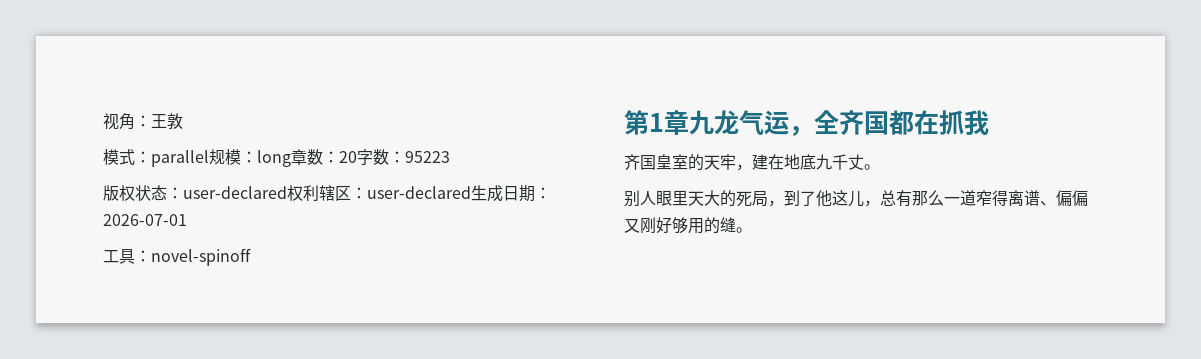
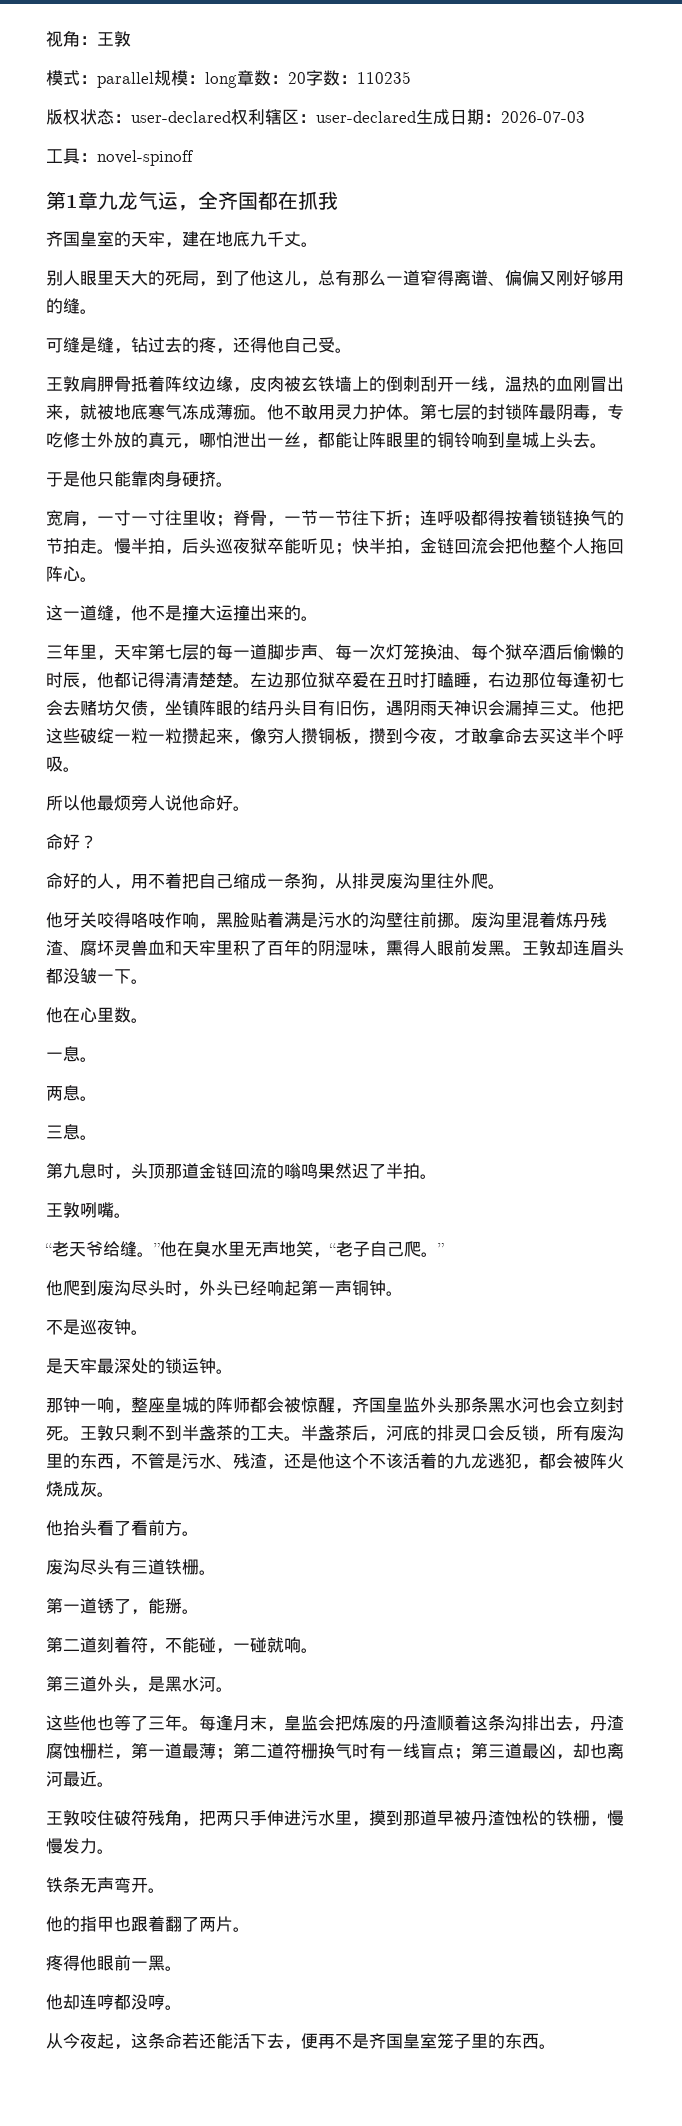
[405,151,450,163] 95223 -> [357,71,411,84] 110235
[103,214,187,226] 2026-07-01 -> [501,111,585,123] 2026-07-03
(752, 230) none -> [46,337,352,354] [46,376,624,393] [46,404,624,421] [46,432,607,449] [46,471,233,487] [46,510,624,527] [46,538,624,555] [46,566,97,582] [46,605,318,622] [46,643,624,661] [46,672,624,689] [46,700,624,717] [46,728,624,745] [46,756,80,772] [46,795,250,811] [46,834,97,850] [46,873,505,890] [46,912,607,929] [46,939,624,957] [46,968,148,984] [46,1007,148,1023] [46,1046,97,1062] [46,1085,97,1101] [46,1124,97,1140] [46,1163,437,1180] [46,1202,131,1218] [45,1241,444,1258] [46,1280,403,1297] [46,1319,148,1335] [46,1358,233,1374] [46,1397,624,1414] [46,1424,624,1442] [46,1453,624,1470] [46,1481,114,1497] [46,1520,199,1536] [46,1559,216,1575] [46,1598,199,1615] [46,1637,318,1654] [46,1676,233,1693] [46,1714,624,1732] [46,1743,624,1760] [46,1771,114,1787] [46,1809,624,1827] [46,1838,114,1854] [46,1877,165,1893] [46,1916,250,1932] [46,1955,182,1971] [46,1994,182,2010] [46,2033,556,2050] // 可缝是缝，钻过去的疼，还得他自己受。 // 王敦肩胛骨抵着阵纹边缘，皮肉被玄铁墙上的倒刺刮开一线，温热的血刚冒出来，就被地底寒气冻成薄痂。他不敢用灵力护体。第七层的封锁阵最阴毒，专吃修士外放的真元，哪怕泄出一丝，都能让阵眼里的铜铃响到皇城上头去。 // 于是他只能靠肉身硬挤。 // 宽肩，一寸一寸往里收；脊骨，一节一节往下折；连呼吸都得按着锁链换气的节拍走。慢半拍，后头巡夜狱卒能听见；快半拍，金链回流会把他整个人拖回阵心。 // 这一道缝，他不是撞大运撞出来的。 // 三年里，天牢第七层的每一道脚步声、每一次灯笼换油、每个狱卒酒后偷懒的时辰，他都记得清清楚楚。左边那位狱卒爱在丑时打瞌睡，右边那位每逢初七会去赌坊欠债，坐镇阵眼的结丹头目有旧伤，遇阴雨天神识会漏掉三丈。他把这些破绽一粒一粒攒起来，像穷人攒铜板，攒到今夜，才敢拿命去买这半个呼吸。 // 所以他最烦旁人说他命好。 // 命好？ // 命好的人，用不着把自己缩成一条狗，从排灵废沟里往外爬。 // 他牙关咬得咯吱作响，黑脸贴着满是污水的沟壁往前挪。废沟里混着炼丹残渣、腐坏灵兽血和天牢里积了百年的阴湿味，熏得人眼前发黑。王敦却连眉头都没皱一下。 // 他在心里数。 // 一息。 // 两息。 // 三息。 // 第九息时，头顶那道金链回流的嗡鸣果然迟了半拍。 // 王敦咧嘴。 // “老天爷给缝。”他在臭水里无声地笑，“老子自己爬。” // 他爬到废沟尽头时，外头已经响起第一声铜钟。 // 不是巡夜钟。 // 是天牢最深处的锁运钟。 // 那钟一响，整座皇城的阵师都会被惊醒，齐国皇监外头那条黑水河也会立刻封死。王敦只剩不到半盏茶的工夫。半盏茶后，河底的排灵口会反锁，所有废沟里的东西，不管是污水、残渣，还是他这个不该活着的九龙逃犯，都会被阵火烧成灰。 // 他抬头看了看前方。 // 废沟尽头有三道铁栅。 // 第一道锈了，能掰。 // 第二道刻着符，不能碰，一碰就响。 // 第三道外头，是黑水河。 // 这些他也等了三年。每逢月末，皇监会把炼废的丹渣顺着这条沟排出去，丹渣腐蚀栅栏，第一道最薄；第二道符栅换气时有一线盲点；第三道最凶，却也离河最近。 // 王敦咬住破符残角，把两只手伸进污水里，摸到那道早被丹渣蚀松的铁栅，慢慢发力。 // 铁条无声弯开。 // 他的指甲也跟着翻了两片。 // 疼得他眼前一黑。 // 他却连哼都没哼。 // 从今夜起，这条命若还能活下去，便再不是齐国皇室笼子里的东西。

